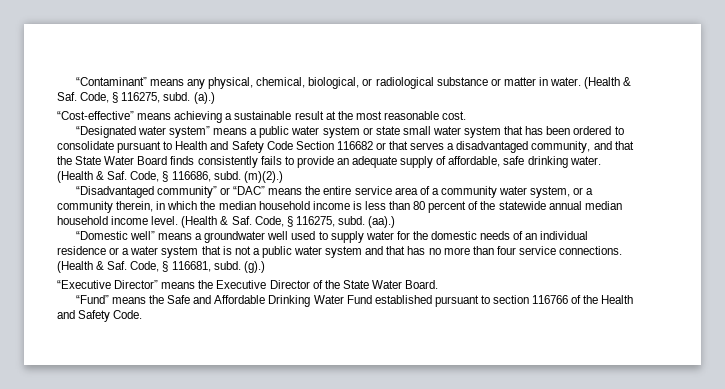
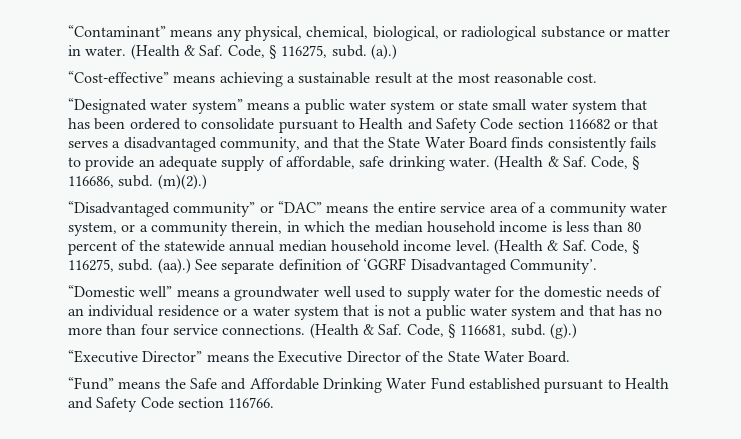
[295,141,334,150] Section -> [517,118,564,129] section
(396, 222) none -> [194,258,597,274] See separate definition of ‘GGRF Disadvantaged Community’.
[493,295,634,304] [57,310,143,322] section 116766 of the Health and Safety Code. -> [624,378,669,389] [68,397,275,412] Health and Safety Code section 116766.

